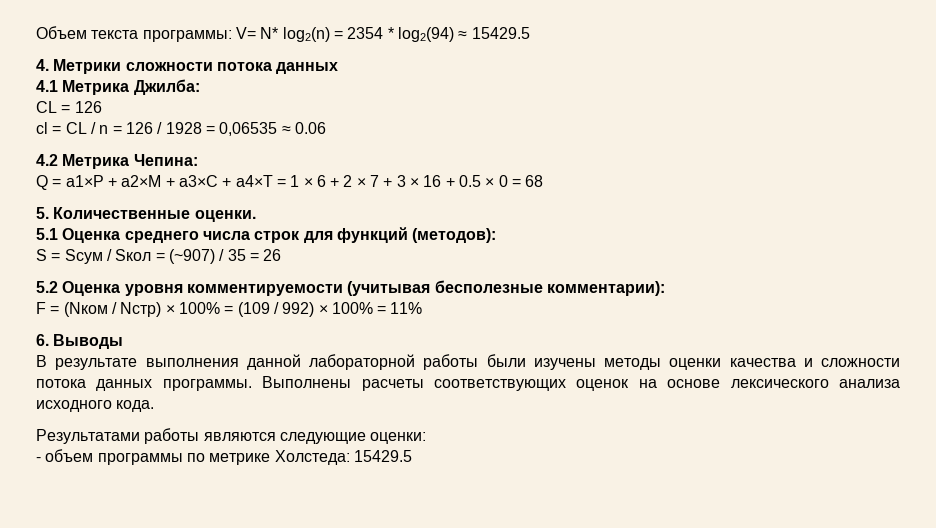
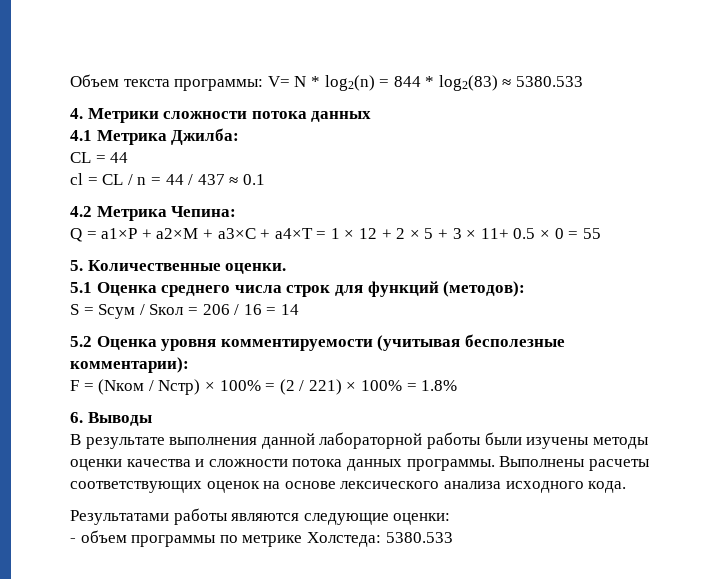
[260,27,530,42] N* log2(n) = 2354 * log2(94) ≈ 15429.5 -> [294,75,584,91] N * log2(n) = 844 * log2(83) ≈ 5380.533
[74,101,102,113] 126 -> [110,152,129,163] 44
[125,122,326,136] 126 / 1928 = 0,06535 ≈ 0.06 -> [165,174,265,185] 44 / 437 ≈ 0.1
[316,175,326,187] 6 -> [359,228,378,239] 12
[370,175,380,187] 7 -> [424,228,434,239] 5
[423,175,455,187] 16 + -> [480,228,509,239] 11+
[525,175,544,187] 68 -> [582,228,601,239] 55
[168,249,282,264] (~907) / 35 = 26 -> [202,304,299,315] 206 / 16 = 14
[237,302,423,317] (109 / 992) × 100% = 11% -> [279,379,458,395] (2 / 221) × 100% = 1.8%
[353,450,412,462] 15429.5 -> [385,532,453,543] 5380.533

